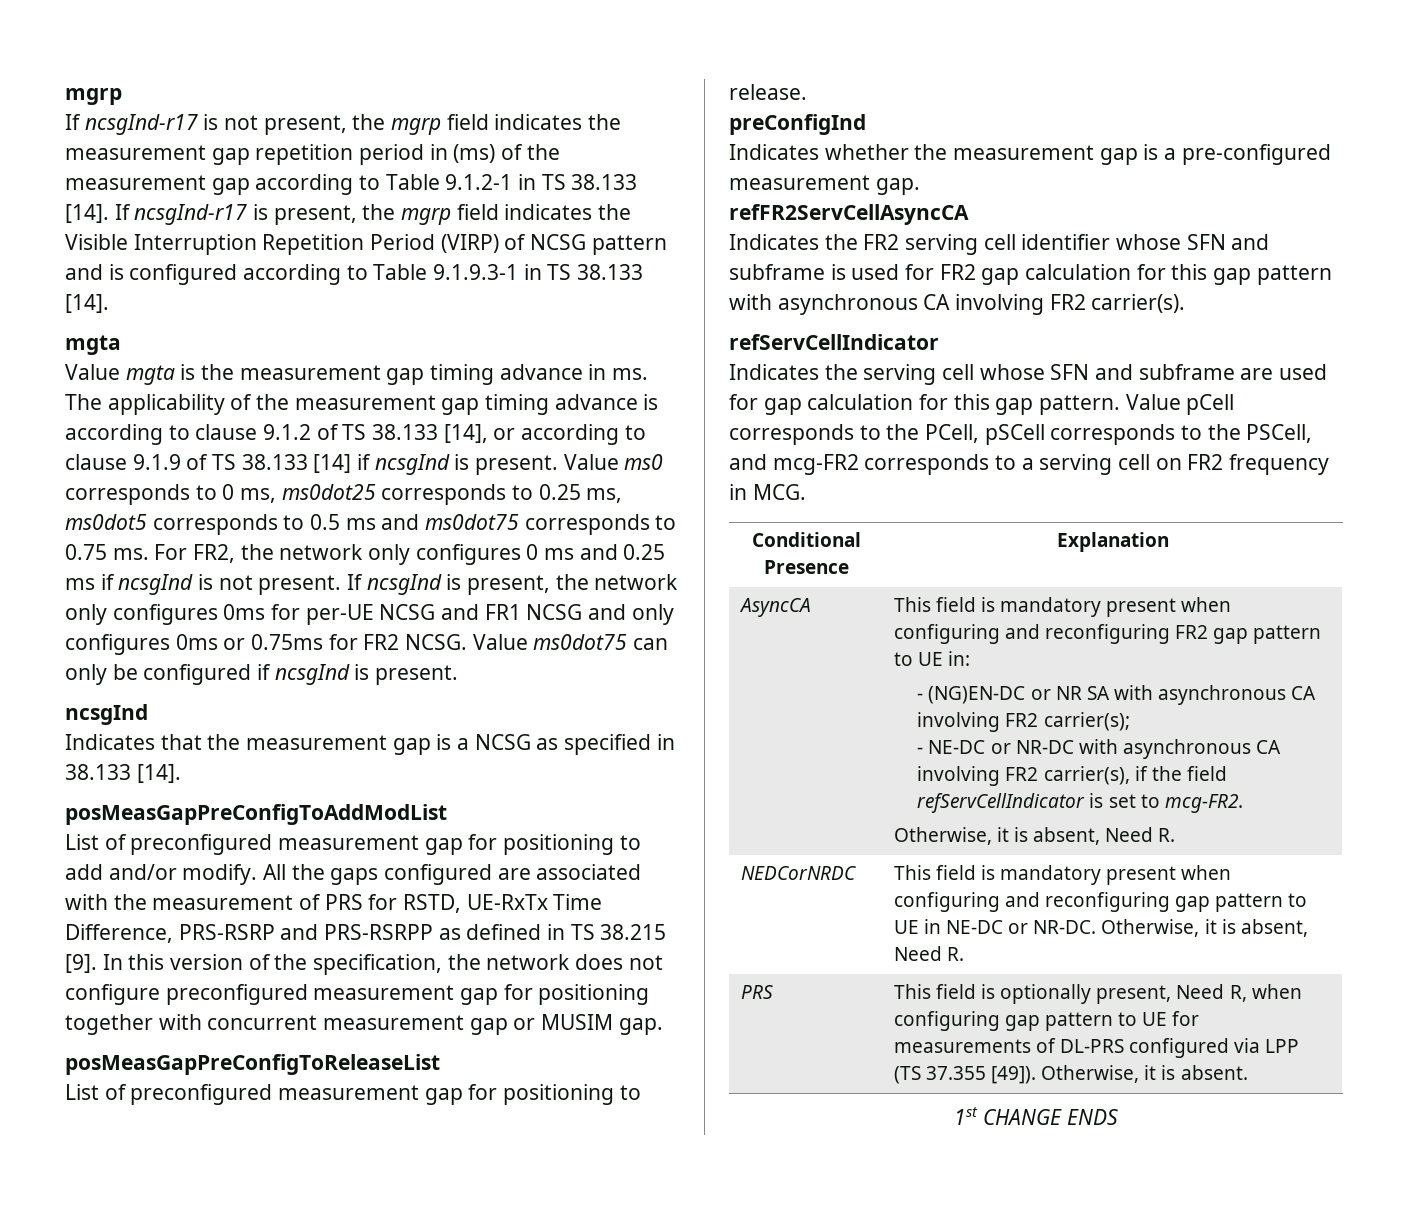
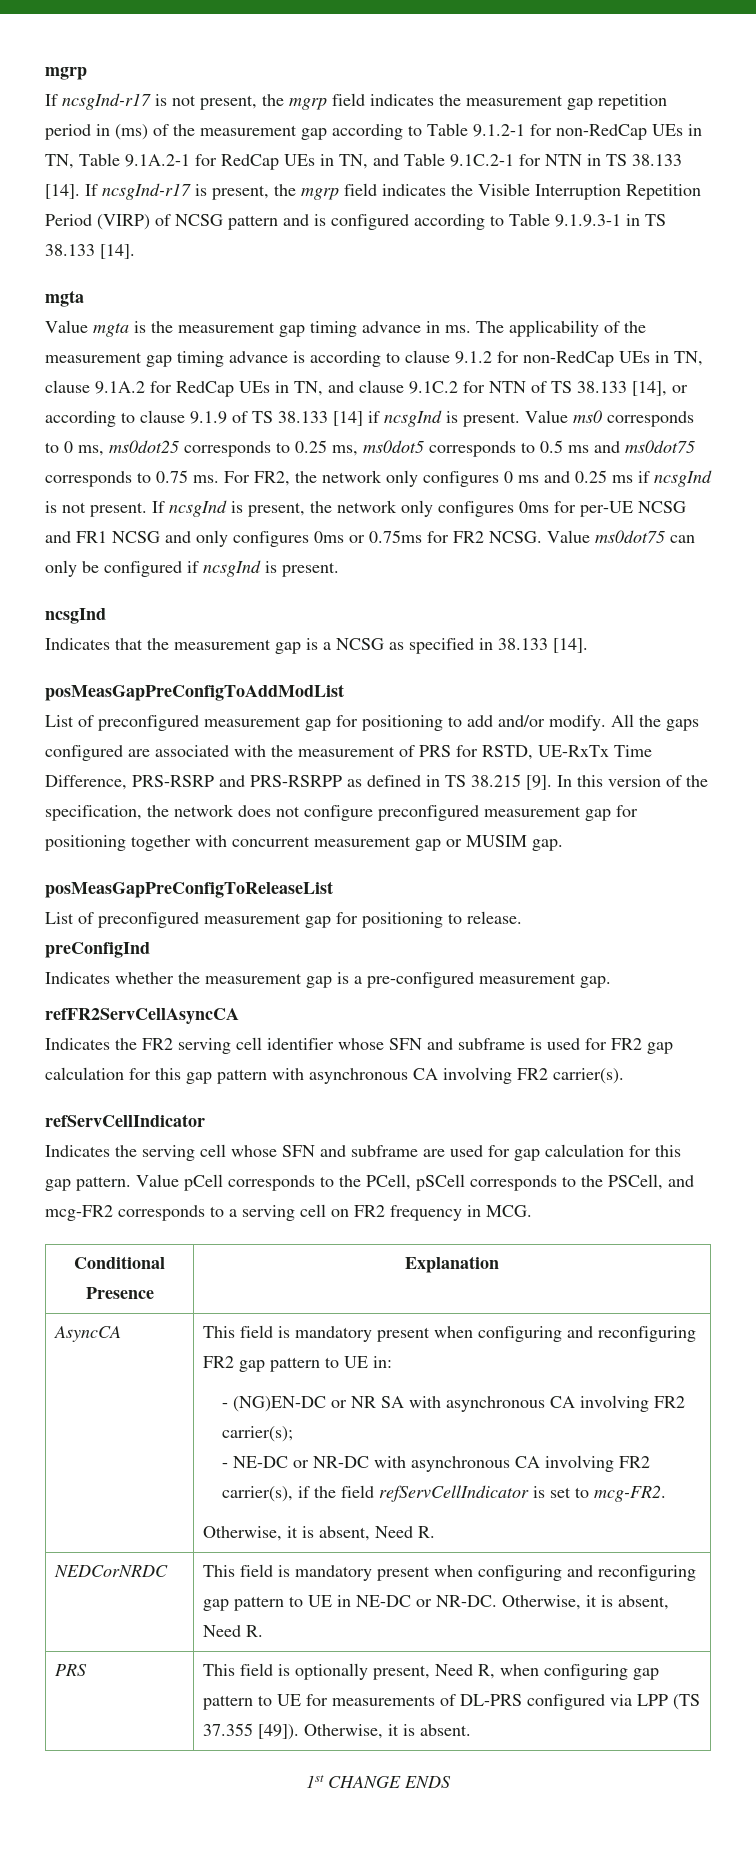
(513, 182) none -> [530,124,702,140] [45,153,582,170] for non-RedCap UEs in TN, Table 9.1A.2-1 for RedCap UEs in TN, and Table 9.1C.2-1 for NTN
(312, 432) none -> [497,351,703,367] [45,380,526,397] for non-RedCap UEs in TN, clause 9.1A.2 for RedCap UEs in TN, and clause 9.1C.2 for NTN

